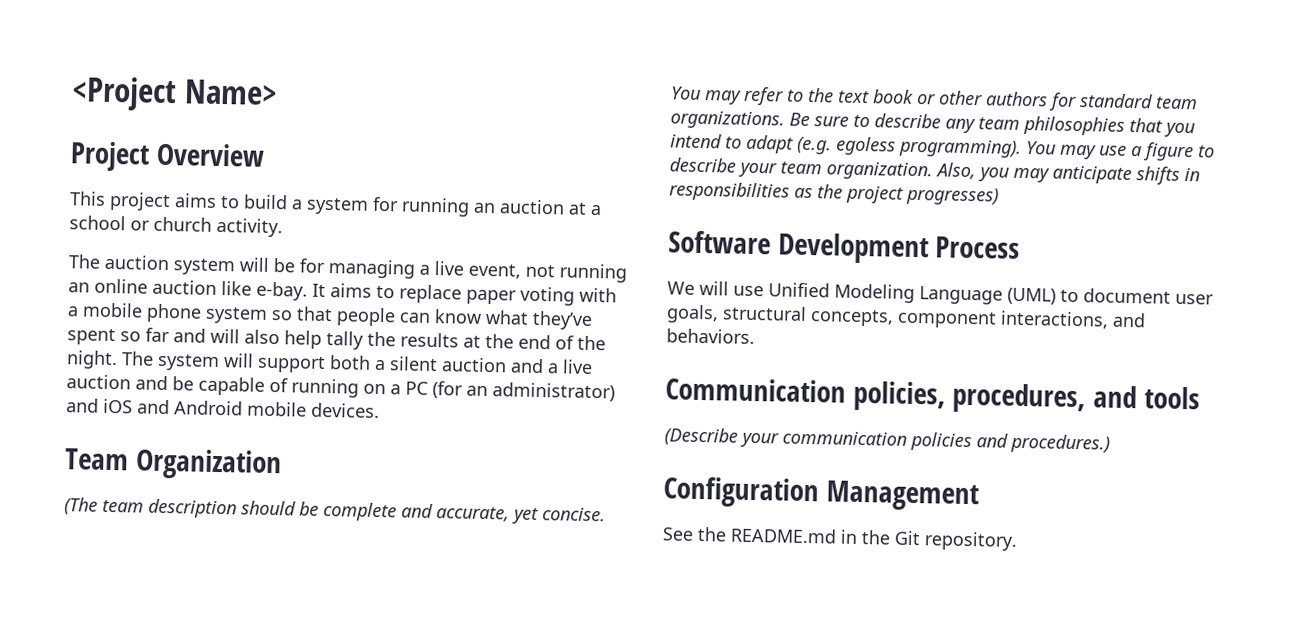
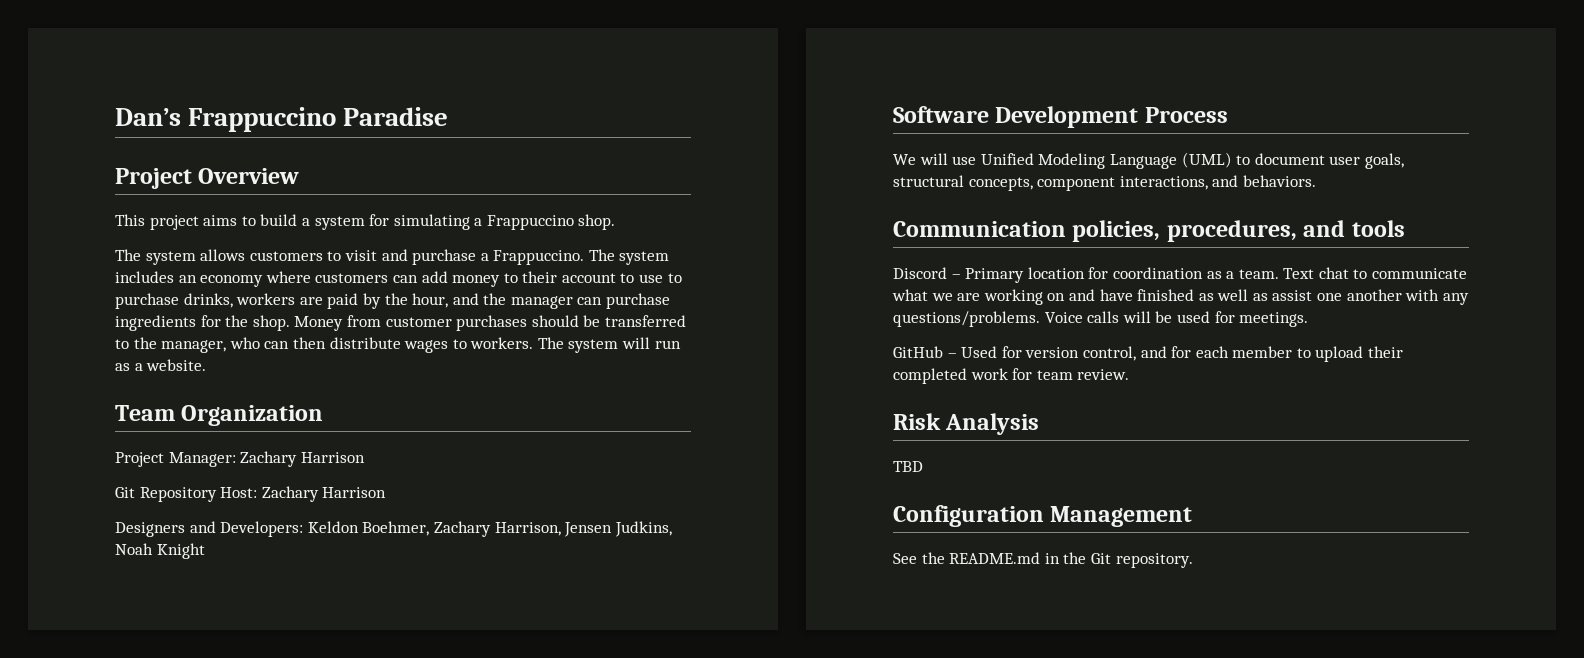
[71,76,278,112] <Project Name> -> [115,107,449,132] Dan’s Frappuccino Paradise
[401,197,602,217] [69,215,283,238] [68,254,627,283] [68,278,617,306] [67,302,593,330] [67,327,606,351] [66,350,593,374] [66,374,615,402] [66,398,380,419] [65,448,282,481] [64,497,606,525] [671,86,1198,111] [670,110,1195,138] [670,133,1215,162] [669,157,1200,185] [669,181,999,206] running an auction at a school or church activity. // The auction system will be for managing a live event, not running an online auction like e-bay. It aims to replace paper voting with a mobile phone system so that people can know what they’ve spent so far and will also help tally the results at the end of the night. The system will support both a silent auction and a live auction and be capable of running on a PC (for an administrator) and iOS and Android mobile devices. // Team Organization // (The team description should be complete and accurate, yet concise. You may refer to the text book or other authors for standard team organizations. Be sure to describe any team philosophies that you intend to adapt (e.g. egoless programming). You may use a figure to describe your team organization. Also, you may anticipate shifts in responsibilities as the project progresses) -> [393,214,616,230] [115,249,670,265] [115,271,682,287] [115,293,671,309] [115,315,686,331] [115,337,681,353] [115,359,207,371] [115,405,324,426] [115,451,365,467] [115,486,387,502] [115,521,672,537] [115,543,205,559] simulating a Frappuccino shop. // The system allows customers to visit and purchase a Frappuccino. The system includes an economy where customers can add money to their account to use to purchase drinks, workers are paid by the hour, and the manager can purchase ingredients for the shop. Money from customer purchases should be transferred to the manager, who can then distribute wages to workers. The system will run as a website. // Team Organization // Project Manager: Zachary Harrison // Git Repository Host: Zachary Harrison // Designers and Developers: Keldon Boehmer, Zachary Harrison, Jensen Judkins, Noah Knight
[664,427,1110,454] (Describe your communication policies and procedures.) -> [893,267,1468,283] [892,289,1469,305] [893,311,1309,327] [893,346,1404,362] [893,368,1130,384] [893,413,1040,435] [893,461,923,472] Discord – Primary location for coordination as a team. Text chat to communicate what we are working on and have finished as well as assist one another with any questions/problems. Voice calls will be used for meetings. // GitHub – Used for version control, and for each member to upload their completed work for team review. // Risk Analysis // TBD

